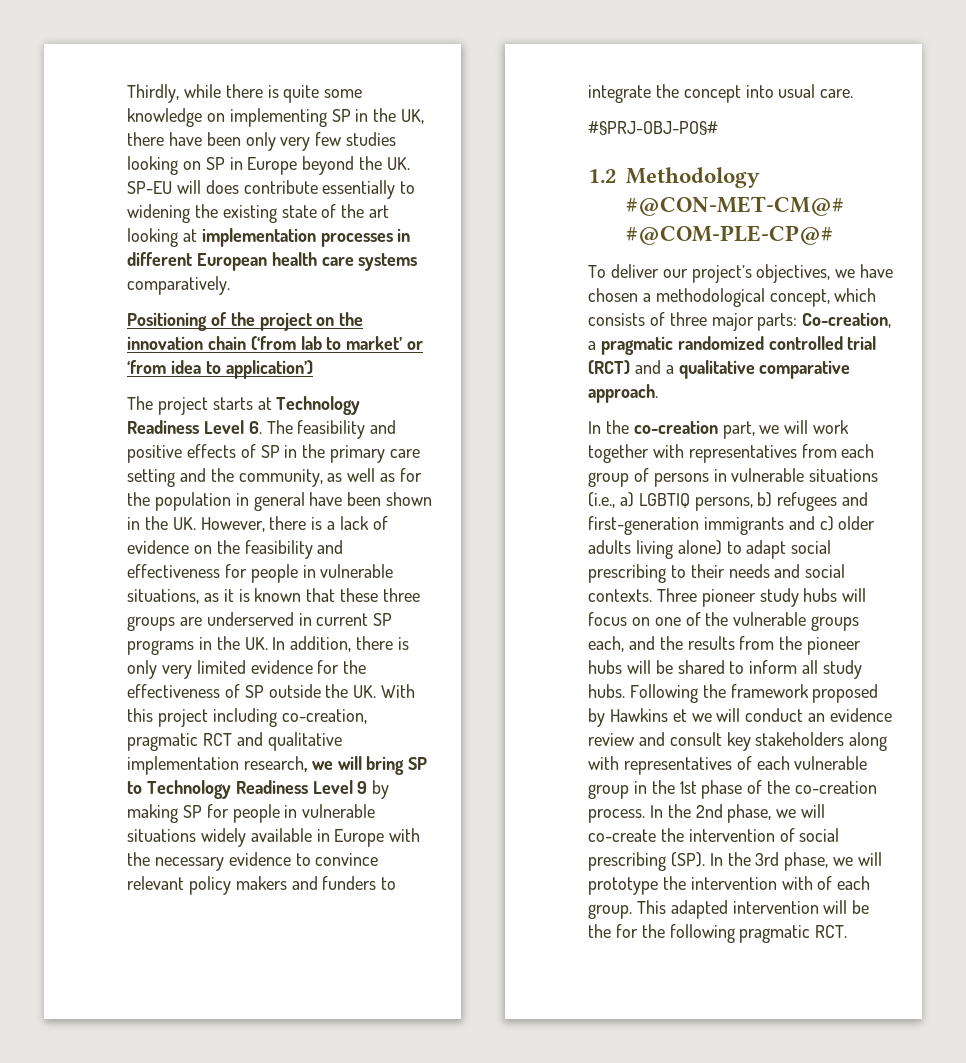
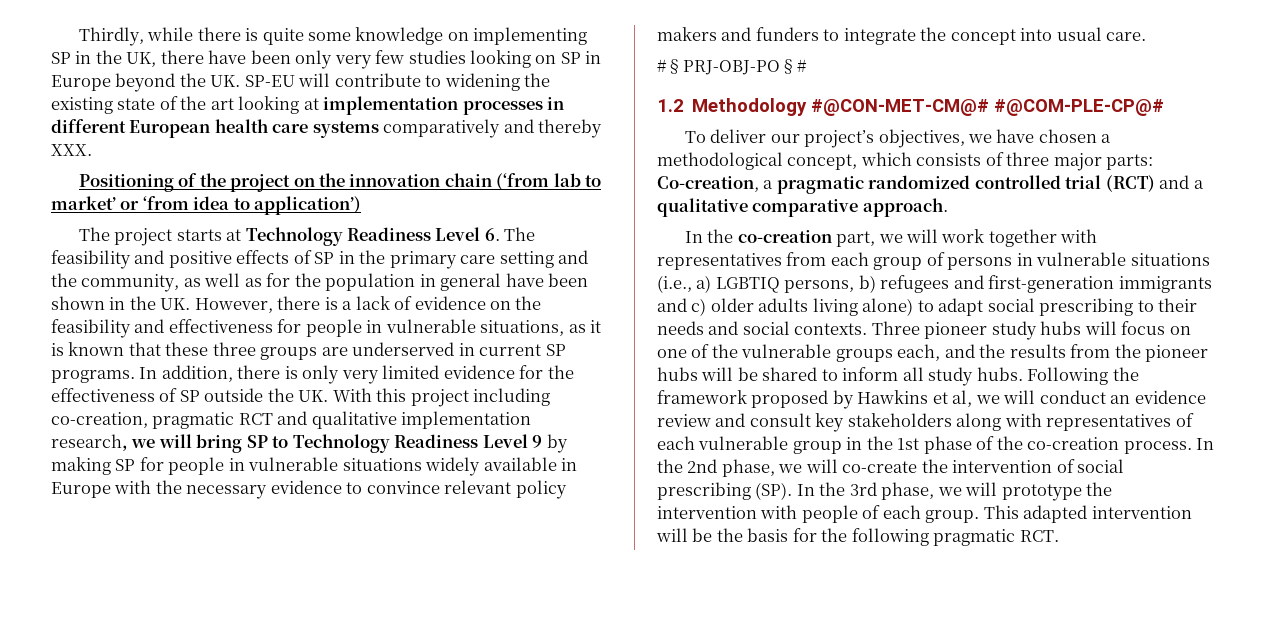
[205,180,396,199] does contribute essentially -> [334,73,421,87] contribute
[127,276,230,295] comparatively. -> [383,119,603,138] [51,144,92,156] comparatively and thereby XXX.
[127,636,268,655] programs in the UK. -> [51,370,135,383] programs.
(687, 715) none -> [952,390,973,407] al,
(813, 883) none -> [801,505,858,523] people
(611, 931) none -> [747,528,789,542] basis

